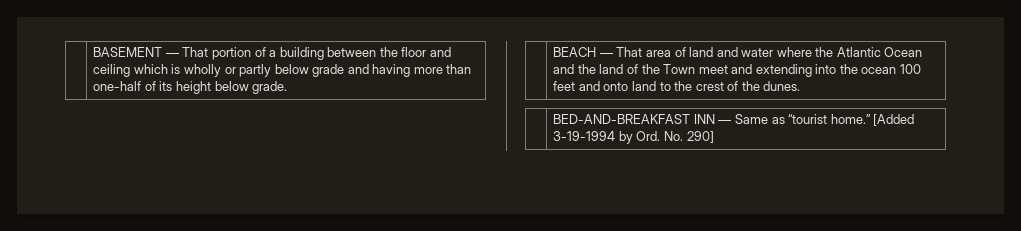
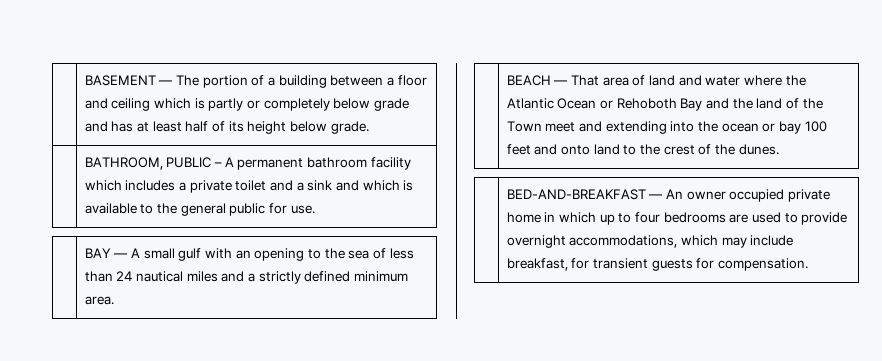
[182,47,209,57] That -> [176,75,200,86] The
[379,47,398,57] the -> [386,77,394,86] a
[183,64,472,77] [93,81,142,91] wholly or partly below grade and having more than one-half -> [208,98,409,111] [84,121,209,132] partly or completely below grade and has at least half
(288, 87) none -> [84,157,411,170] [84,180,414,193] [84,203,315,216] [84,248,414,261] [84,271,408,284] [84,296,114,305] // | BATHROOM, PUBLIC – A permanent bathroom facility which includes a private toilet and a sink and which is available to the general public for use. // | BAY — A small gulf with an opening to the sea of less than 24 nautical miles and a strictly defined minimum area.
(923, 52) none -> [600,98,703,111] or Rehoboth Bay
(897, 70) none -> [762,121,801,134] or bay
[693,114,915,126] [553,131,714,144] INN — Same as “tourist home.” [Added 3-19-1994 by Ord. No. 290] -> [648,189,830,202] [506,212,848,225] [506,235,794,248] [506,258,808,271] — An owner occupied private home in which up to four bedrooms are used to provide overnight accommodations, which may include breakfast, for transient guests for compensation.

